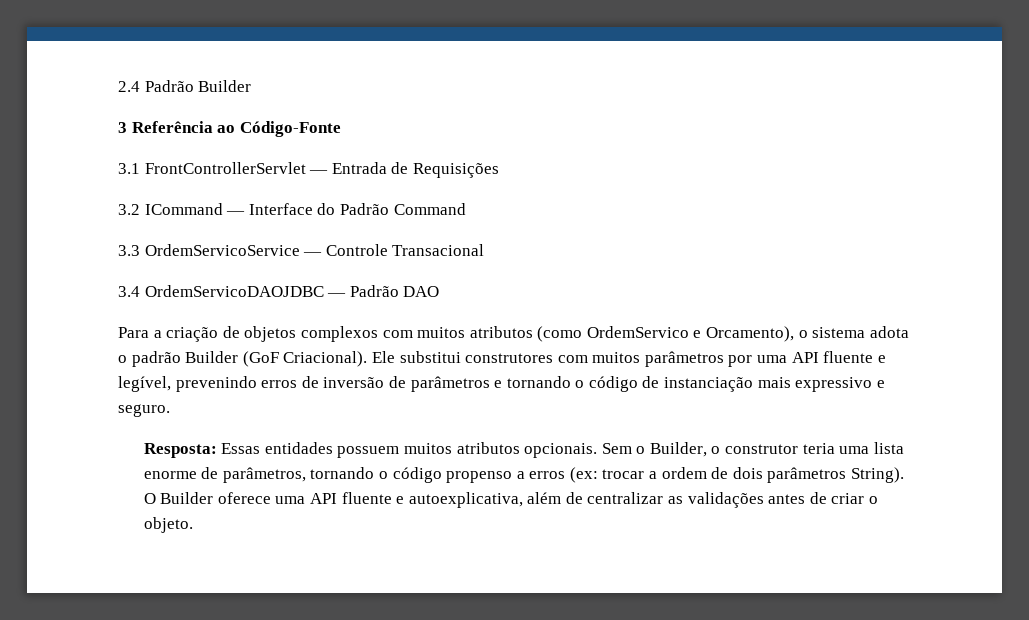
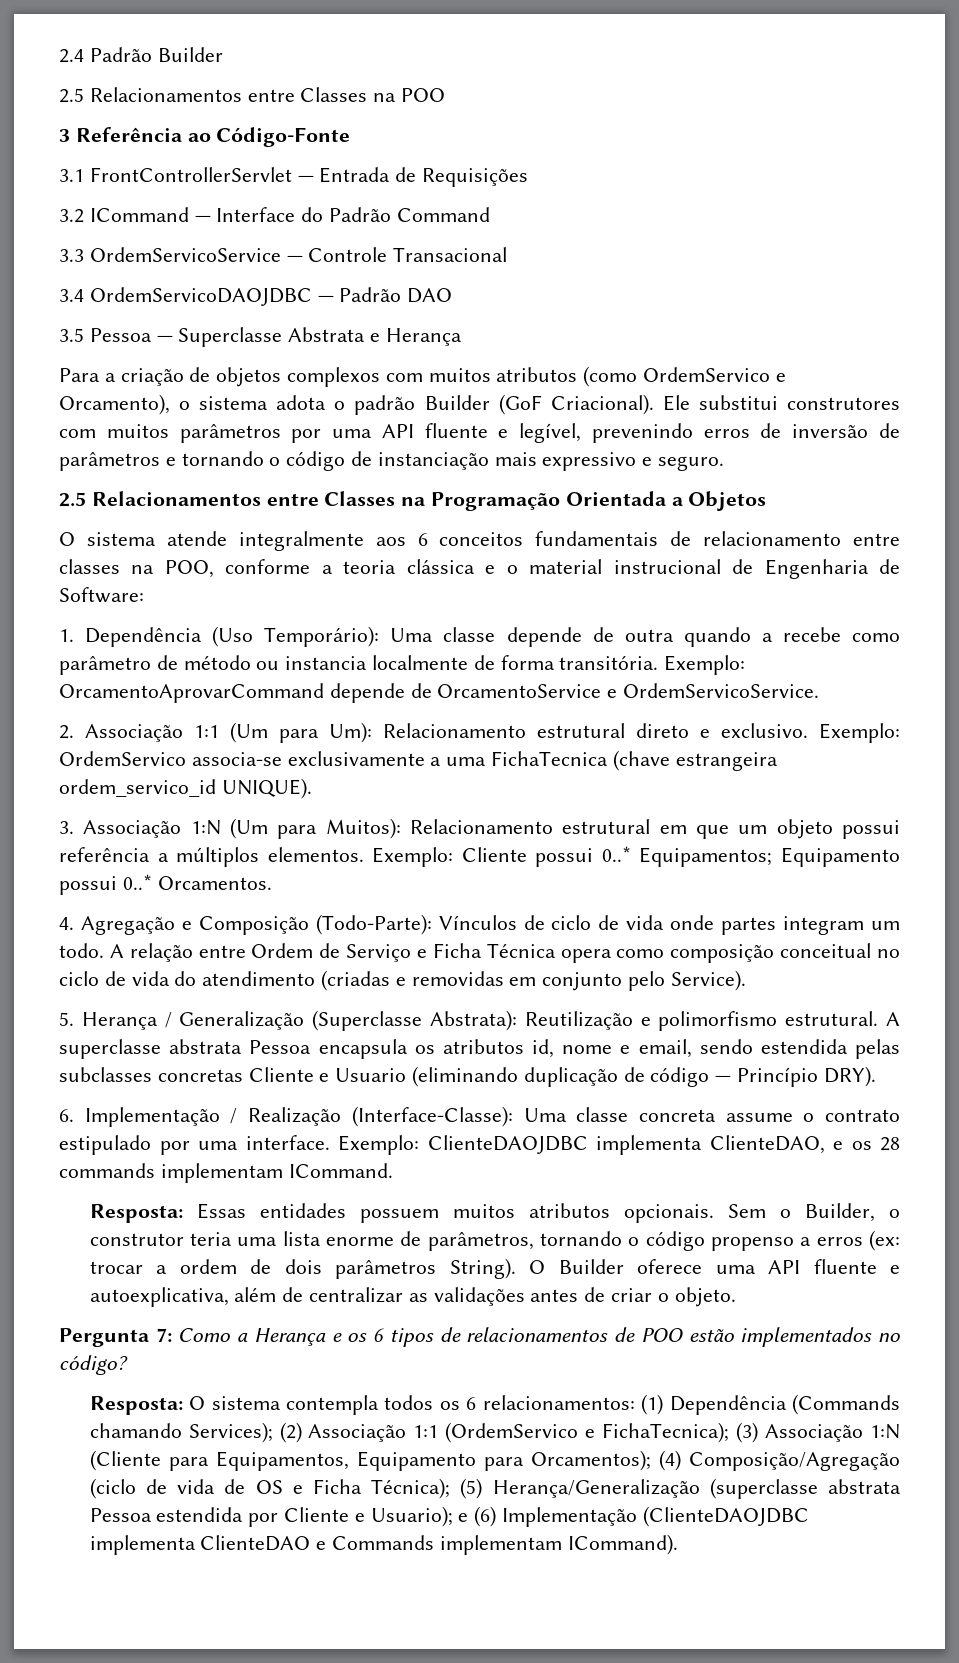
(252, 86) none -> [59,87,446,103] // 2.5 Relacionamentos entre Classes na POO
(440, 291) none -> [59,327,462,347] // 3.5 Pessoa — Superclasse Abstrata e Herança
(170, 410) none -> [59,491,767,511] [59,531,900,551] [59,559,900,579] [59,587,144,603] [59,626,901,647] [59,655,746,675] [59,683,820,703] [59,722,900,743] [59,750,778,771] [59,778,312,799] [59,818,901,839] [59,846,900,867] [59,874,272,895] [59,914,900,935] [59,943,900,963] [59,970,746,991] [59,1010,900,1031] [59,1039,900,1059] [59,1066,876,1087] [59,1106,901,1127] [59,1135,900,1155] [59,1163,393,1183] // 2.5 Relacionamentos entre Classes na Programação Orientada a Objetos // O sistema atende integralmente aos 6 conceitos fundamentais de relacionamento entre classes na POO, conforme a teoria clássica e o material instrucional de Engenharia de Software: // 1. Dependência (Uso Temporário): Uma classe depende de outra quando a recebe como parâmetro de método ou instancia localmente de forma transitória. Exemplo: OrcamentoAprovarCommand depende de OrcamentoService e OrdemServicoService. // 2. Associação 1:1 (Um para Um): Relacionamento estrutural direto e exclusivo. Exemplo: OrdemServico associa-se exclusivamente a uma FichaTecnica (chave estrangeira ordem_servico_id UNIQUE). // 3. Associação 1:N (Um para Muitos): Relacionamento estrutural em que um objeto possui referência a múltiplos elementos. Exemplo: Cliente possui 0..* Equipamentos; Equipamento possui 0..* Orcamentos. // 4. Agregação e Composição (Todo-Parte): Vínculos de ciclo de vida onde partes integram um todo. A relação entre Ordem de Serviço e Ficha Técnica opera como composição conceitual no ciclo de vida do atendimento (criadas e removidas em conjunto pelo Service). // 5. Herança / Generalização (Superclasse Abstrata): Reutilização e polimorfismo estrutural. A superclasse abstrata Pessoa encapsula os atributos id, nome e email, sendo estendida pelas subclasses concretas Cliente e Usuario (eliminando duplicação de código — Princípio DRY). // 6. Implementação / Realização (Interface-Classe): Uma classe concreta assume o contrato estipulado por uma interface. Exemplo: ClienteDAOJDBC implementa ClienteDAO, e os 28 commands implementam ICommand.
(193, 525) none -> [59,1327,901,1347] [59,1355,128,1375] [89,1394,900,1415] [89,1422,900,1443] [89,1450,900,1471] [89,1478,901,1499] [89,1506,809,1527] [89,1534,678,1555] // Pergunta 7: Como a Herança e os 6 tipos de relacionamentos de POO estão implementados no código? // Resposta: O sistema contempla todos os 6 relacionamentos: (1) Dependência (Commands chamando Services); (2) Associação 1:1 (OrdemServico e FichaTecnica); (3) Associação 1:N (Cliente para Equipamentos, Equipamento para Orcamentos); (4) Composição/Agregação (ciclo de vida de OS e Ficha Técnica); (5) Herança/Generalização (superclasse abstrata Pessoa estendida por Cliente e Usuario); e (6) Implementação (ClienteDAOJDBC implementa ClienteDAO e Commands implementam ICommand).

